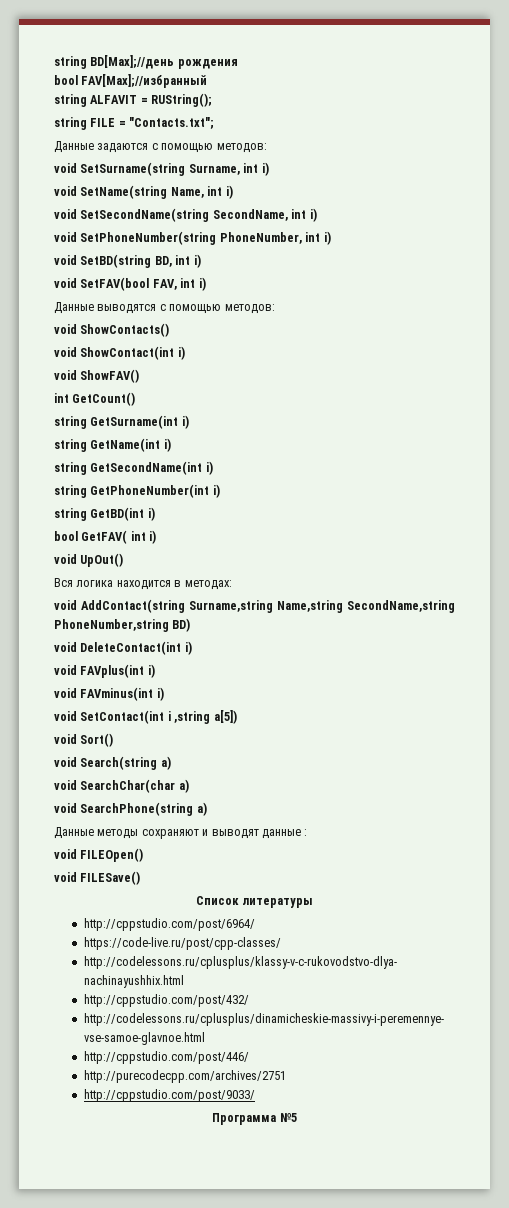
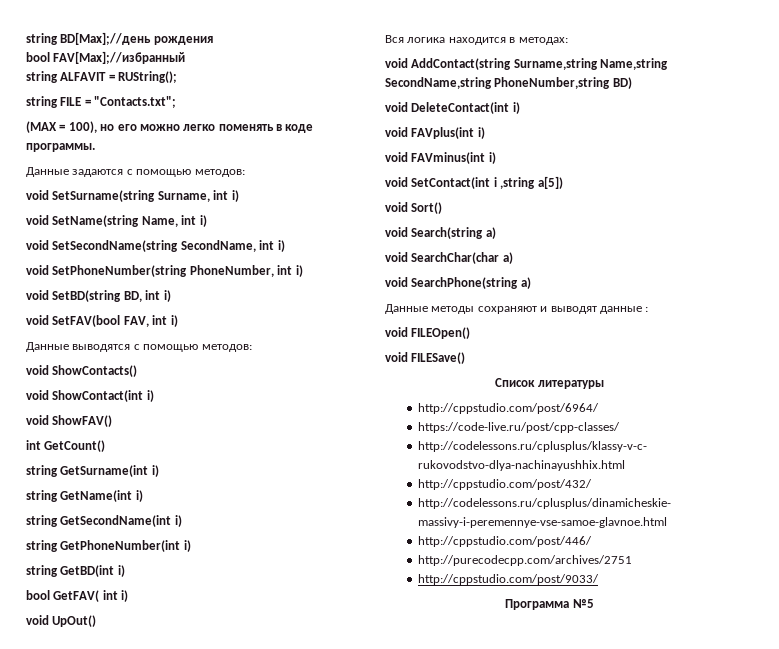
(215, 123) none -> [26,121,314,133] [26,143,95,152] // (MAX = 100), но его можно легко поменять в коде программы.

